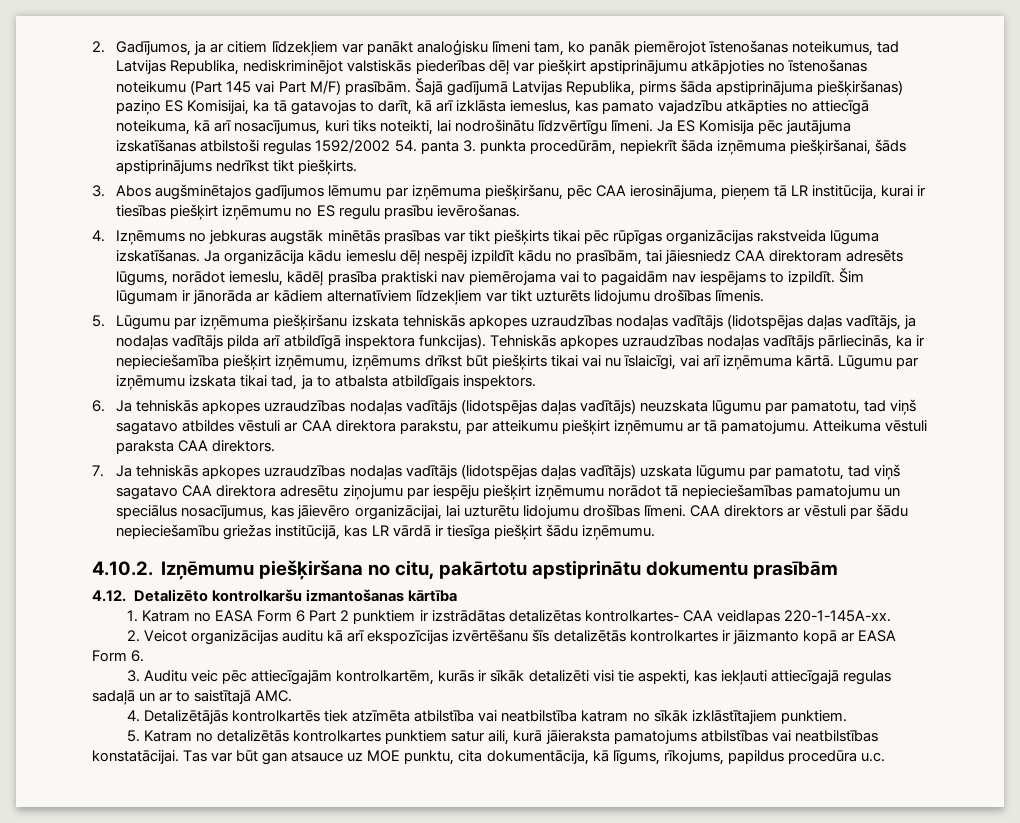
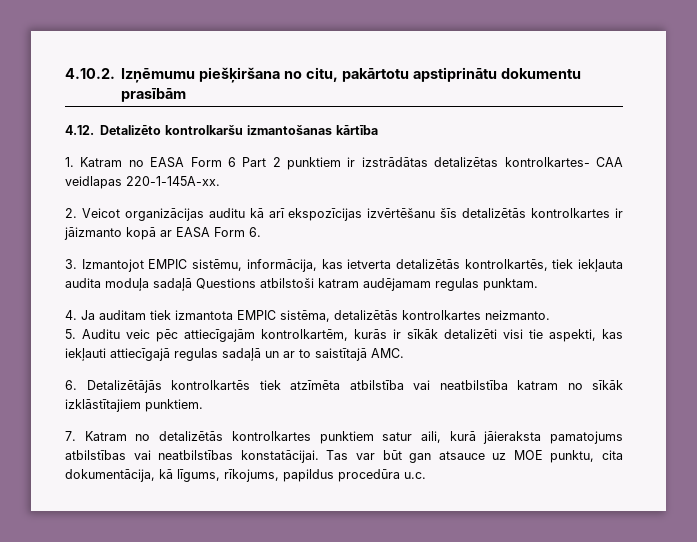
[92,39,900,56] [116,59,867,75] [116,78,904,96] [116,100,870,115] [116,119,852,135] [116,139,906,155] [116,159,358,175] [92,184,927,200] [116,204,520,220] [92,229,880,245] [116,249,904,265] [116,268,865,286] [116,289,764,305] [92,314,916,330] [116,334,926,350] [116,354,920,370] [116,375,536,390] [92,399,917,415] [116,419,928,435] [116,440,276,454] [92,464,901,480] [116,484,900,500] [116,504,909,520] [116,524,655,540] 2. Gadījumos, ja ar citiem līdzekļiem var panākt analoģisku līmeni tam, ko panāk piemērojot īstenošanas noteikumus, tad Latvijas Republika, nediskriminējot valstiskās piederības dēļ var piešķirt apstiprinājumu atkāpjoties no īstenošanas noteikumu (Part 145 vai Part M/F) prasībām. Šajā gadījumā Latvijas Republika, pirms šāda apstiprinājuma piešķiršanas) paziņo ES Komisijai, ka tā gatavojas to darīt, kā arī izklāsta iemeslus, kas pamato vajadzību atkāpties no attiecīgā noteikuma, kā arī nosacījumus, kuri tiks noteikti, lai nodrošinātu līdzvērtīgu līmeni. Ja ES Komisija pēc jautājuma izskatīšanas atbilstoši regulas 1592/2002 54. panta 3. punkta procedūrām, nepiekrīt šāda izņēmuma piešķiršanai, šāds apstiprinājums nedrīkst tikt piešķirts. // 3. Abos augšminētajos gadījumos lēmumu par izņēmuma piešķiršanu, pēc CAA ierosinājuma, pieņem tā LR institūcija, kurai ir tiesības piešķirt izņēmumu no ES regulu prasību ievērošanas. // 4. Izņēmums no jebkuras augstāk minētās prasības var tikt piešķirts tikai pēc rūpīgas organizācijas rakstveida lūguma izskatīšanas. Ja organizācija kādu iemeslu dēļ nespēj izpildīt kādu no prasībām, tai jāiesniedz CAA direktoram adresēts lūgums, norādot iemeslu, kādēļ prasība praktiski nav piemērojama vai to pagaidām nav iespējams to izpildīt. Šim lūgumam ir jānorāda ar kādiem alternatīviem līdzekļiem var tikt uzturēts lidojumu drošības līmenis. // 5. Lūgumu par izņēmuma piešķiršanu izskata tehniskās apkopes uzraudzības nodaļas vadītājs (lidotspējas daļas vadītājs, ja nodaļas vadītājs pilda arī atbildīgā inspektora funkcijas). Tehniskās apkopes uzraudzības nodaļas vadītājs pārliecinās, ka ir nepieciešamība piešķirt izņēmumu, izņēmums drīkst būt piešķirts tikai vai nu īslaicīgi, vai arī izņēmuma kārtā. Lūgumu par izņēmumu izskata tikai tad, ja to atbalsta atbildīgais inspektors. // 6. Ja tehniskās apkopes uzraudzības nodaļas vadītājs (lidotspējas daļas vadītājs) neuzskata lūgumu par pamatotu, tad viņš sagatavo atbildes vēstuli ar CAA direktora parakstu, par atteikumu piešķirt izņēmumu ar tā pamatojumu. Atteikuma vēstuli paraksta CAA direktors. // 7. Ja tehniskās apkopes uzraudzības nodaļas vadītājs (lidotspējas daļas vadītājs) uzskata lūgumu par pamatotu, tad viņš sagatavo CAA direktora adresētu ziņojumu par iespēju piešķirt izņēmumu norādot tā nepieciešamības pamatojumu un speciālus nosacījumus, kas jāievēro organizācijai, lai uzturētu lidojumu drošības līmeni. CAA direktors ar vēstuli par šādu nepieciešamību griežas institūcijā, kas LR vārdā ir tiesīga piešķirt šādu izņēmumu. // -> (65, 73) none
(141, 676) none -> [81,259,623,273] [65,278,538,292] [65,310,550,322] [65,329,76,339] Izmantojot EMPIC sistēmu, informācija, kas ietverta detalizētās kontrolkartēs, tiek iekļauta audita moduļa sadaļā Questions atbilstoši katram audējamam regulas punktam. // 4. Ja auditam tiek izmantota EMPIC sistēma, detalizētās kontrolkartes neizmanto. // 5.
[127,710,141,722] 4. -> [65,380,77,390] 6.
[127,730,141,742] 5. -> [65,431,76,441] 7.

